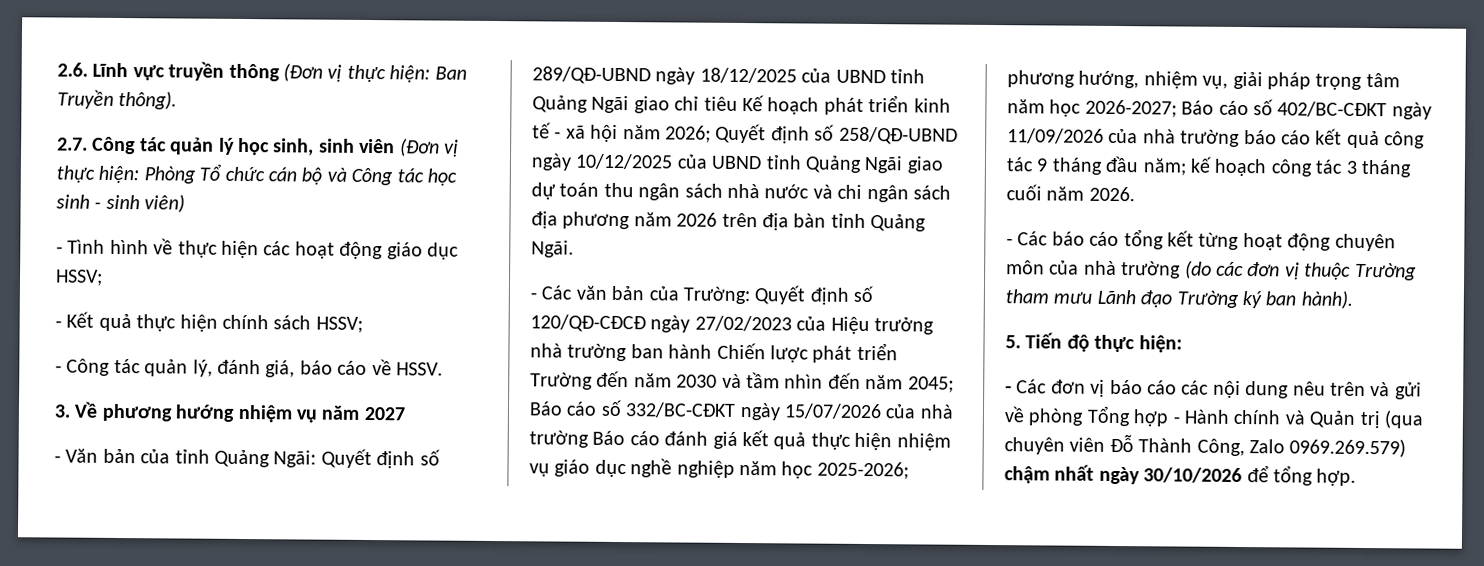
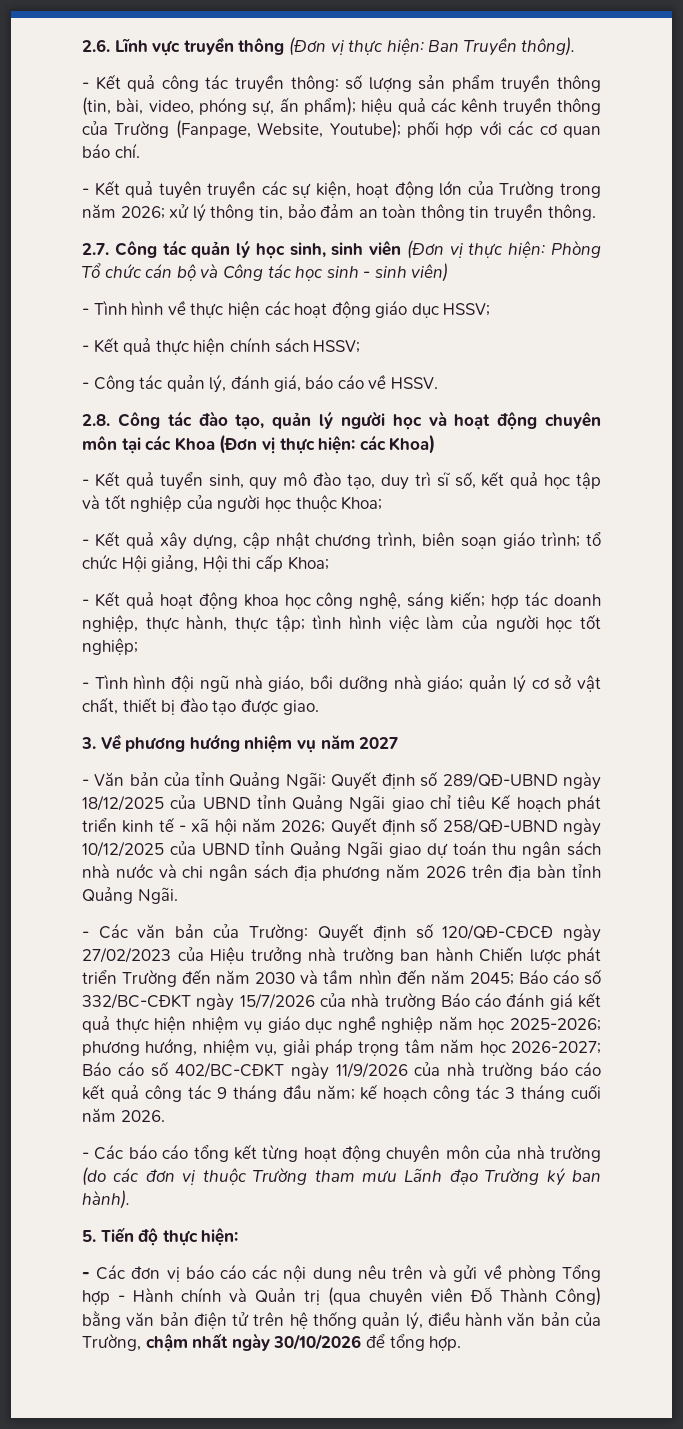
(178, 100) none -> [82,74,601,93] [82,97,601,116] [82,120,601,139] [82,143,140,158] [82,180,601,199] [82,203,596,222] // - Kết quả công tác truyền thông: số lượng sản phẩm truyền thông (tin, bài, video, phóng sự, ấn phẩm); hiệu quả các kênh truyền thông của Trường (Fanpage, Website, Youtube); phối hợp với các cơ quan báo chí. // - Kết quả tuyên truyền các sự kiện, hoạt động lớn của Trường trong năm 2026; xử lý thông tin, bảo đảm an toàn thông tin truyền thông.
(443, 369) none -> [82,411,601,430] [82,434,436,454] [82,471,601,490] [82,494,383,512] [82,531,601,550] [82,554,329,572] [82,591,601,609] [82,614,601,632] [82,638,138,655] [82,674,601,693] [82,697,319,715] // 2.8. Công tác đào tạo, quản lý người học và hoạt động chuyên môn tại các Khoa (Đơn vị thực hiện: các Khoa) // - Kết quả tuyển sinh, quy mô đào tạo, duy trì sĩ số, kết quả học tập và tốt nghiệp của người học thuộc Khoa; // - Kết quả xây dựng, cập nhật chương trình, biên soạn giáo trình; tổ chức Hội giảng, Hội thi cấp Khoa; // - Kết quả hoạt động khoa học công nghệ, sáng kiến; hợp tác doanh nghiệp, thực hành, thực tập; tình hình việc làm của người học tốt nghiệp; // - Tình hình đội ngũ nhà giáo, bồi dưỡng nhà giáo; quản lý cơ sở vật chất, thiết bị đào tạo được giao.
[784,403,882,420] 15/07/2026 -> [239,993,315,1009] 15/7/2026
[1007,128,1104,144] 11/09/2026 -> [335,1062,408,1078] 11/9/2026
[1196,438,1407,458] Công, Zalo 0969.269.579) -> [555,1287,601,1306] [82,1310,601,1330] [82,1333,141,1351] Công) bằng văn bản điện tử trên hệ thống quản lý, điều hành văn bản của Trường,

